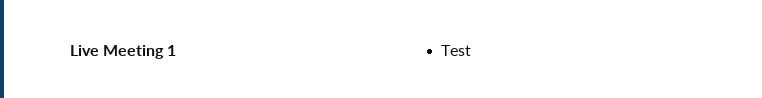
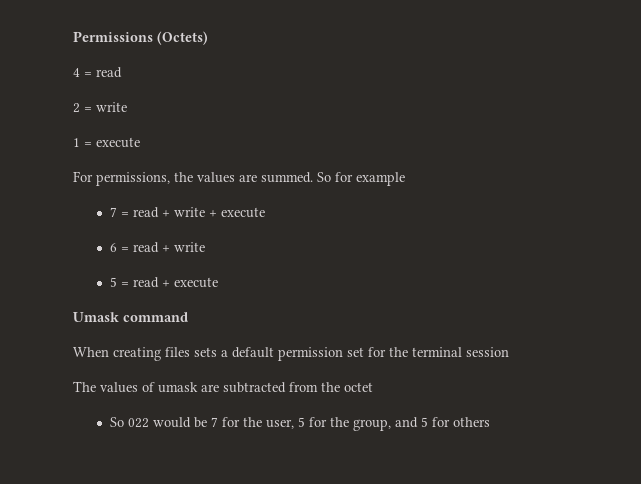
[70,45,177,59] [440,45,471,56] Live Meeting 1 // Test -> [73,31,208,45] [73,67,122,78] [73,102,127,113] [73,137,140,148] [73,171,405,186] [109,207,265,218] [109,242,205,253] [109,277,218,288] [73,312,188,322] [73,347,509,361] [73,381,373,393] [109,417,490,431] Permissions (Octets) // 4 = read // 2 = write // 1 = execute // For permissions, the values are summed. So for example // 7 = read + write + execute // 6 = read + write // 5 = read + execute // Umask command // When creating files sets a default permission set for the terminal session // The values of umask are subtracted from the octet // So 022 would be 7 for the user, 5 for the group, and 5 for others

